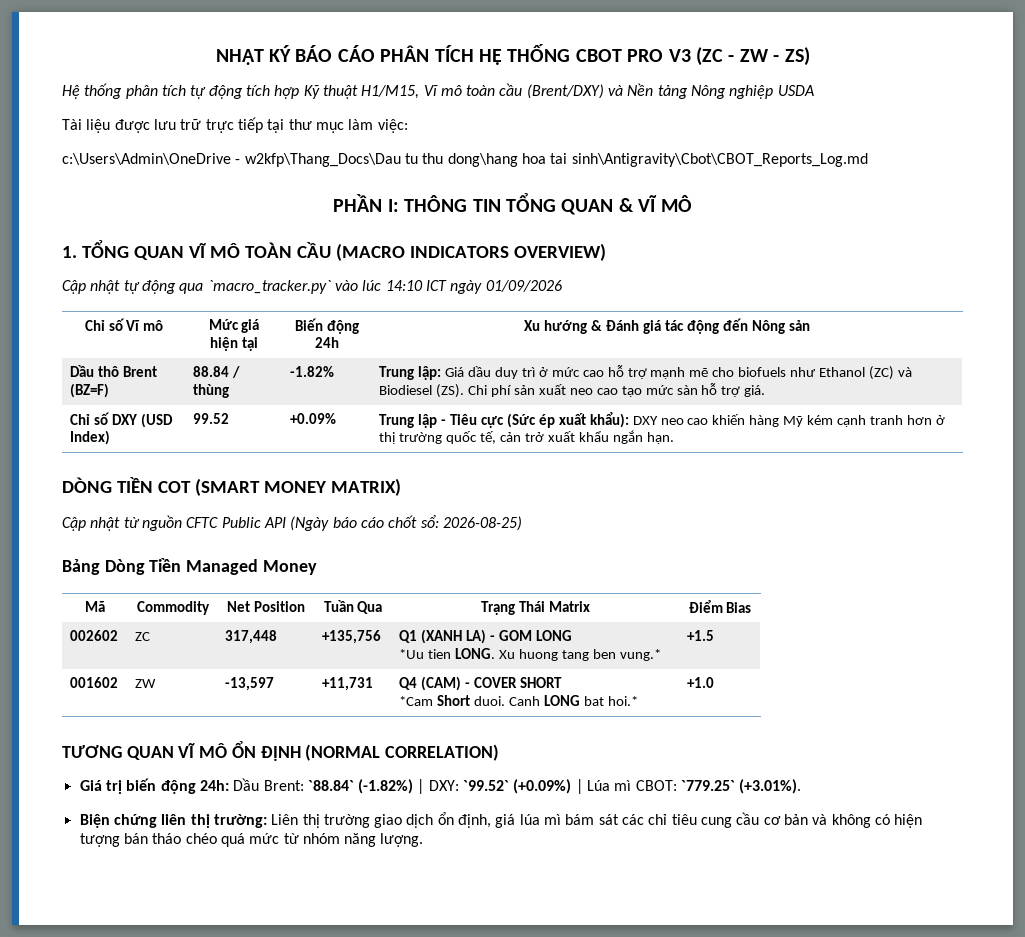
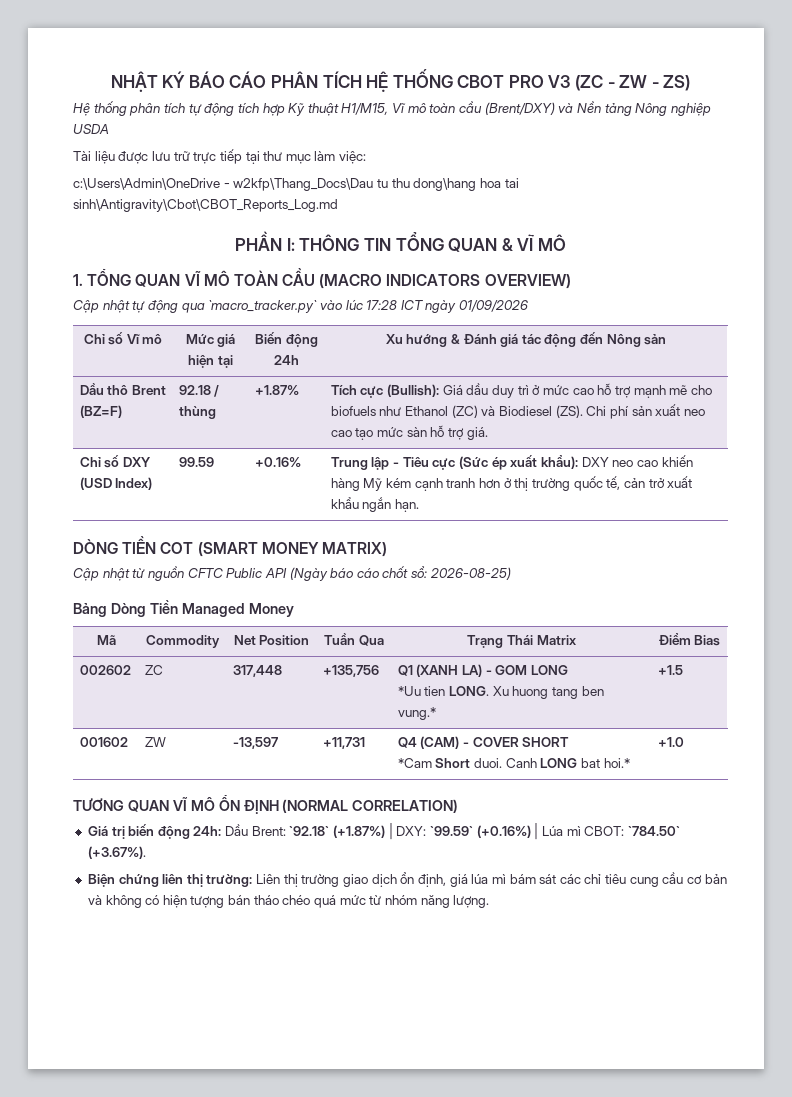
[385,280,423,291] 14:10 -> [366,300,398,310] 17:28
[193,366,230,377] 88.84 -> [178,385,211,395] 92.18
[290,366,335,377] [379,366,442,380] -1.82% | Trung lập: -> [254,385,299,395] [330,384,440,398] +1.87% | Tích cực (Bullish):
[193,413,230,424] [290,413,337,424] 99.52 | +0.09% -> [178,457,214,467] [254,457,301,467] 99.59 | +0.16%
[307,779,572,794] `88.84` (-1.82%) | DXY: `99.52` (+0.09%) -> [289,823,531,840] `92.18` (+1.87%) | DXY: `99.59` (+0.16%)
[681,779,802,794] `779.25` (+3.01%). -> [627,826,680,836] [87,846,146,859] `784.50` (+3.67%).

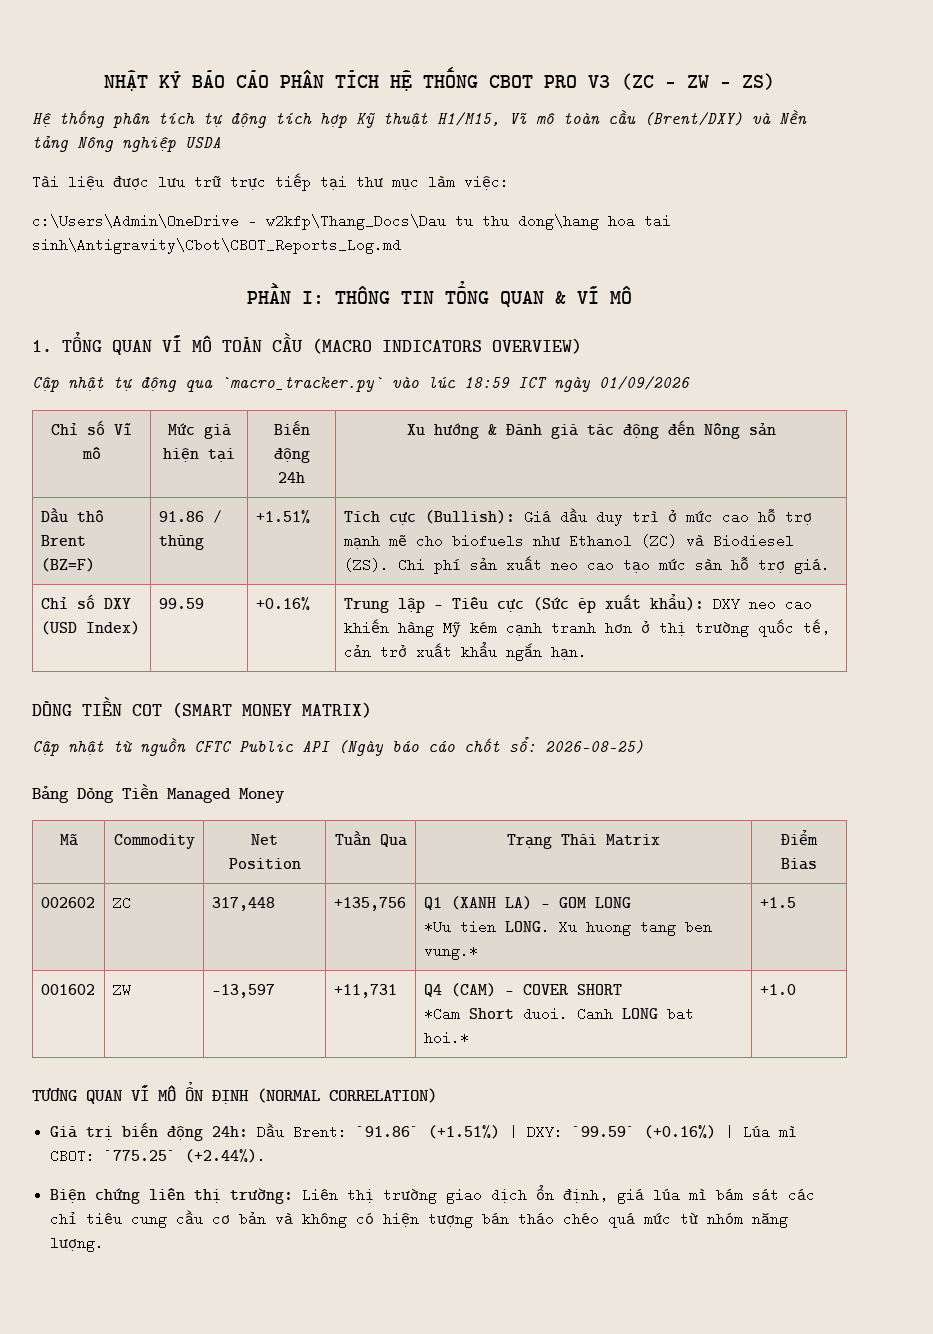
[366,300,398,310] 17:28 -> [464,377,510,388] 18:59
[178,385,211,395] 92.18 -> [158,511,204,522] 91.86
[254,385,299,395] +1.87% -> [255,510,310,523] +1.51%
[289,825,386,838] `92.18` (+1.87%) -> [356,1125,501,1139] `91.86` (+1.51%)
[627,826,680,836] [87,846,146,859] `784.50` (+3.67%). -> [104,1149,267,1163] `775.25` (+2.44%).

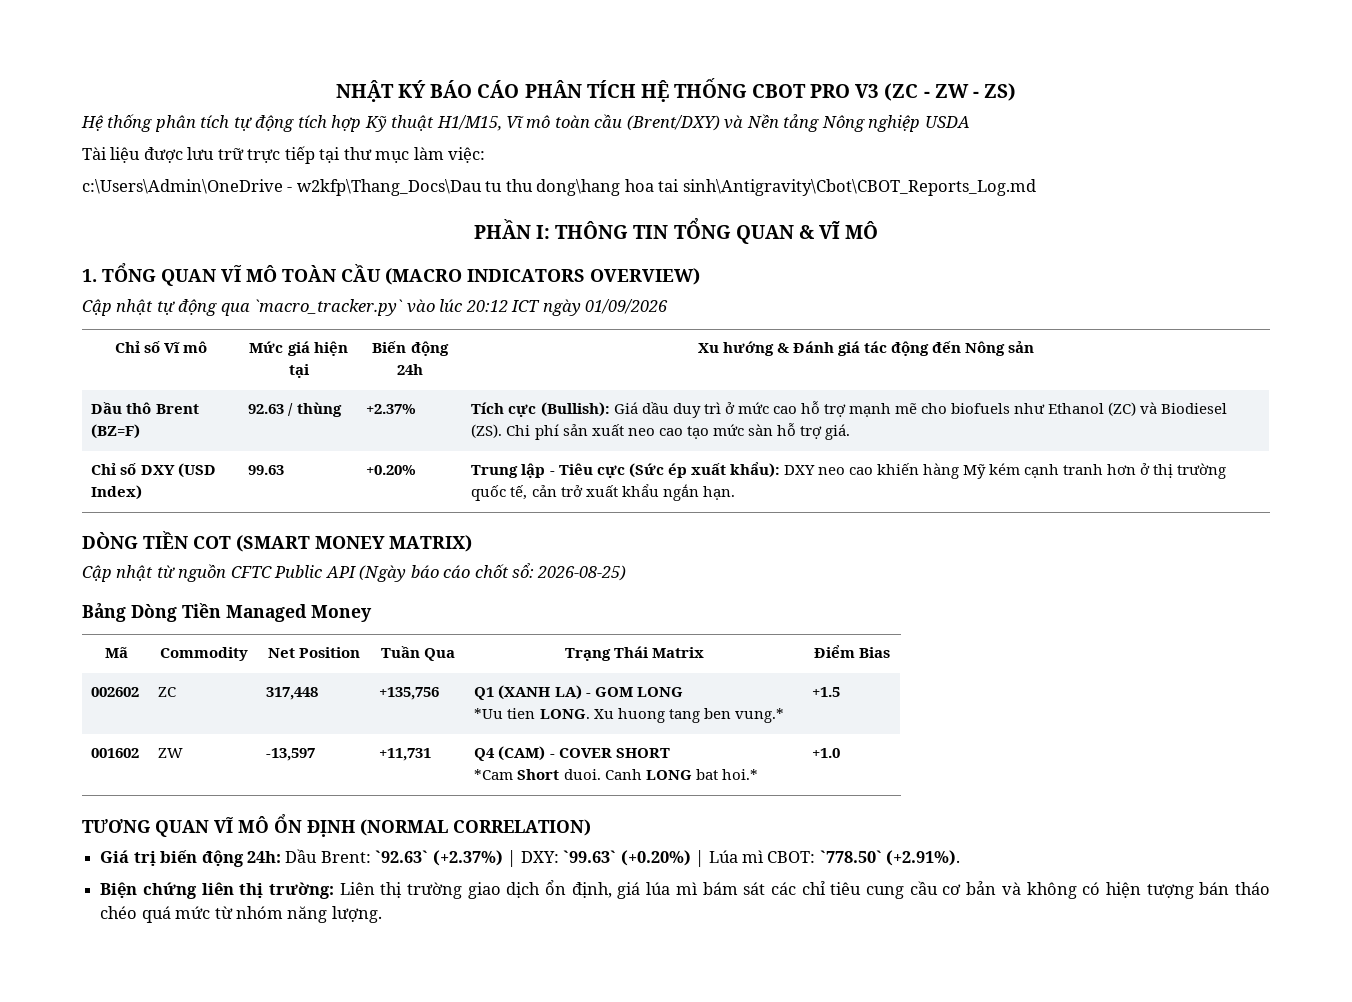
[464,377,510,388] 18:59 -> [465,300,508,312] 20:12
[158,511,204,522] 91.86 -> [248,404,285,414] 92.63
[255,510,310,523] +1.51% -> [366,404,417,414] +2.37%
[158,598,204,609] [255,597,310,610] 99.59 | +0.16% -> [248,465,285,475] [366,465,417,475] 99.63 | +0.20%
[356,1125,717,1139] `91.86` (+1.51%) | DXY: `99.59` (+0.16%) -> [375,850,691,867] `92.63` (+2.37%) | DXY: `99.63` (+0.20%)
[104,1149,267,1163] `775.25` (+2.44%). -> [819,850,961,866] `778.50` (+2.91%).

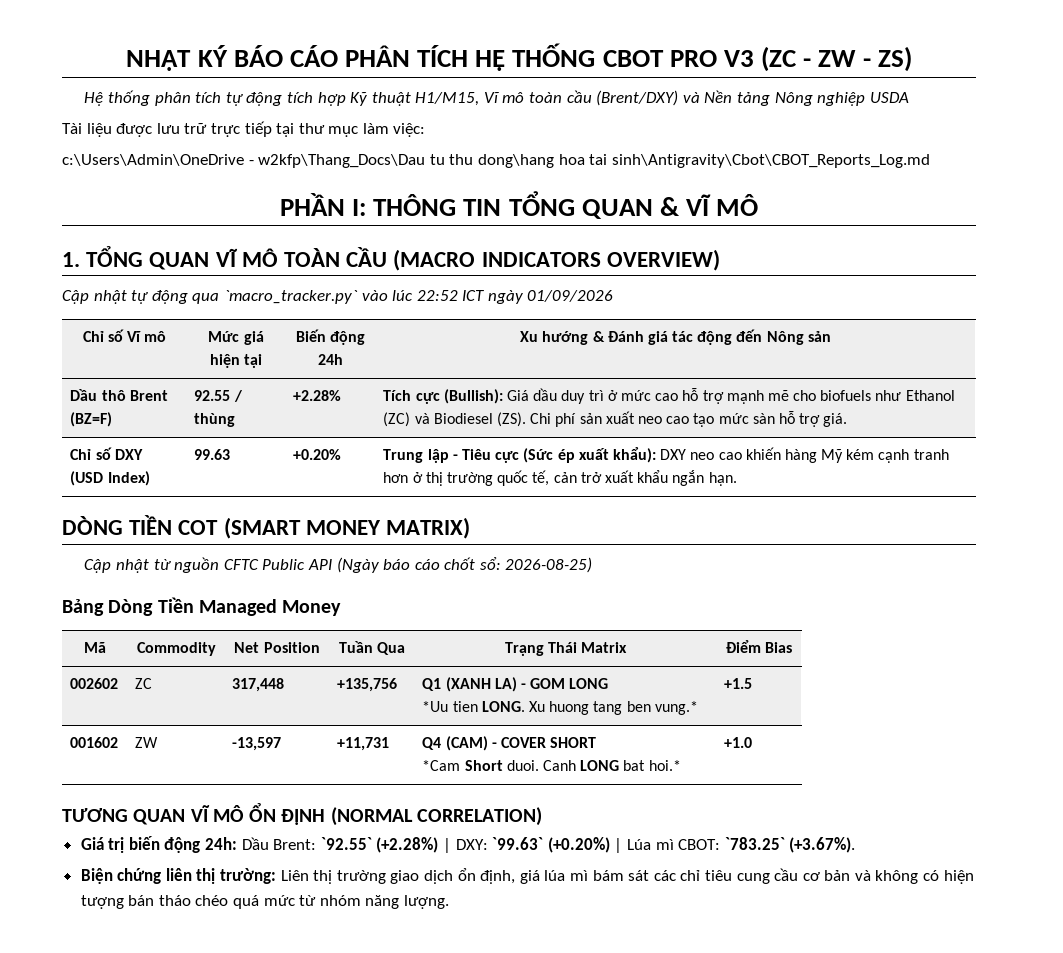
[465,300,508,312] 20:12 -> [416,290,458,301] 22:52
[248,404,285,414] 92.63 -> [194,390,231,401] 92.55
[366,404,417,414] +2.37% -> [293,390,342,401] +2.28%
[375,850,503,866] `92.63` (+2.37%) -> [320,837,439,853] `92.55` (+2.28%)
[819,850,961,866] `778.50` (+2.91%). -> [724,837,856,853] `783.25` (+3.67%).

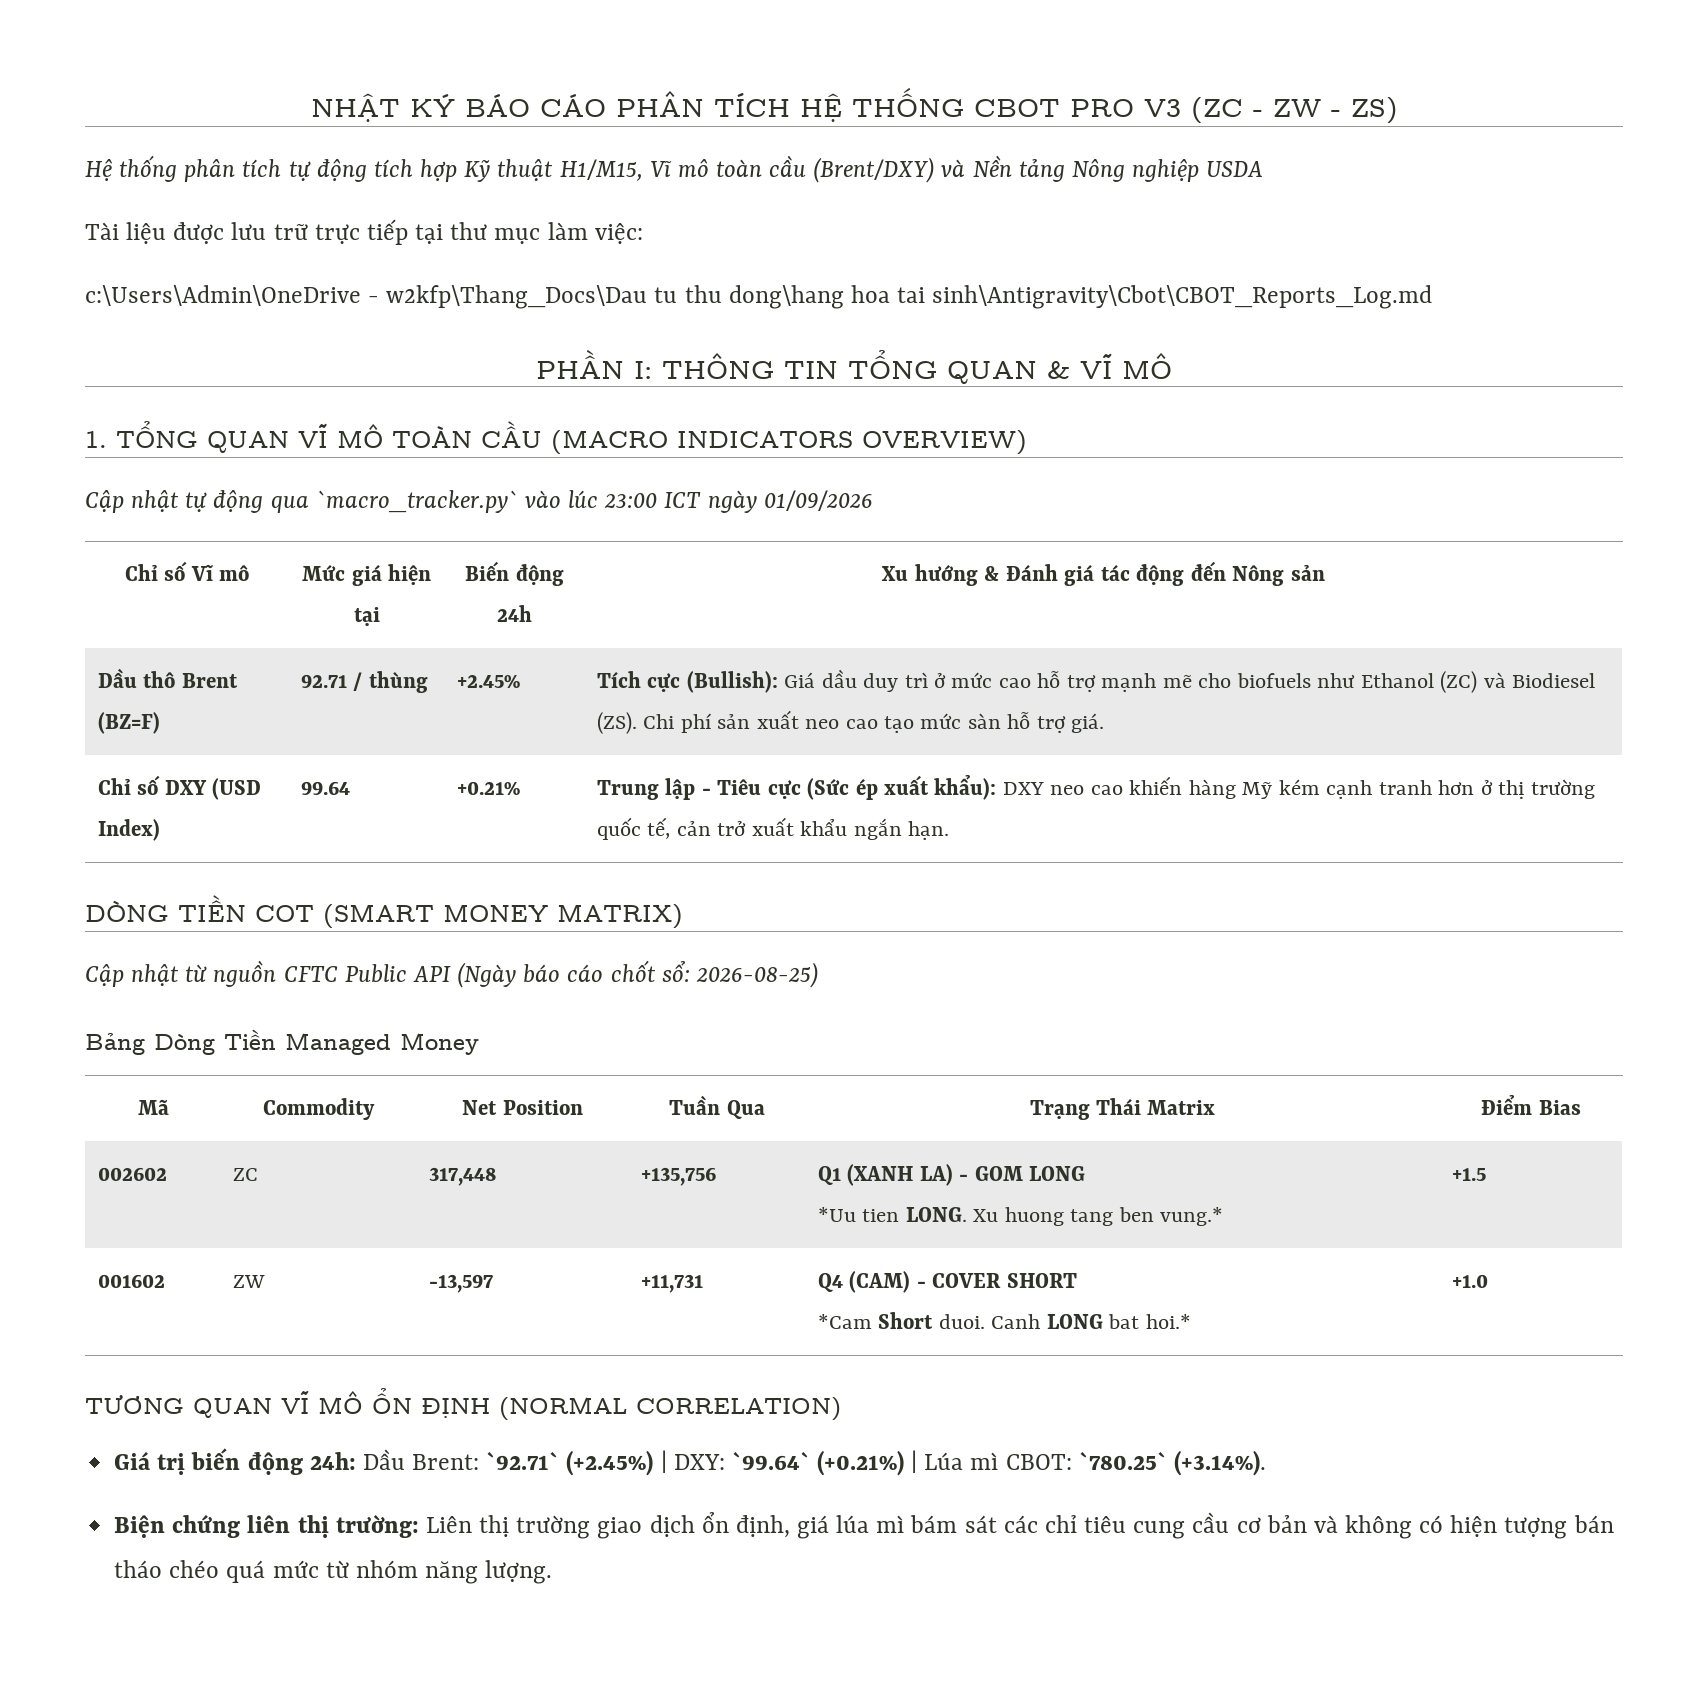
[416,290,458,301] 22:52 -> [604,493,658,508] 23:00
[194,390,231,401] 92.55 -> [300,674,347,688] 92.71
[293,390,342,401] +2.28% -> [456,675,520,688] +2.45%
[194,449,231,460] [293,449,342,460] 99.63 | +0.20% -> [300,781,350,795] [456,781,520,795] 99.64 | +0.21%
[320,837,610,853] `92.55` (+2.28%) | DXY: `99.63` (+0.20%) -> [486,1450,905,1476] `92.71` (+2.45%) | DXY: `99.64` (+0.21%)
[724,837,856,853] `783.25` (+3.67%). -> [1078,1450,1266,1476] `780.25` (+3.14%).

